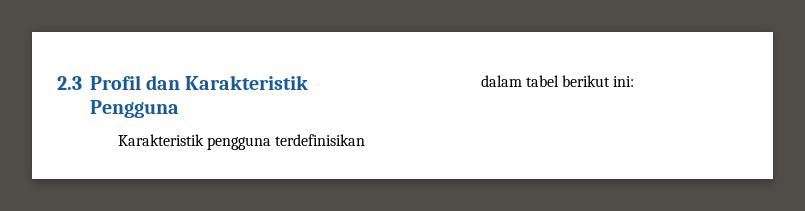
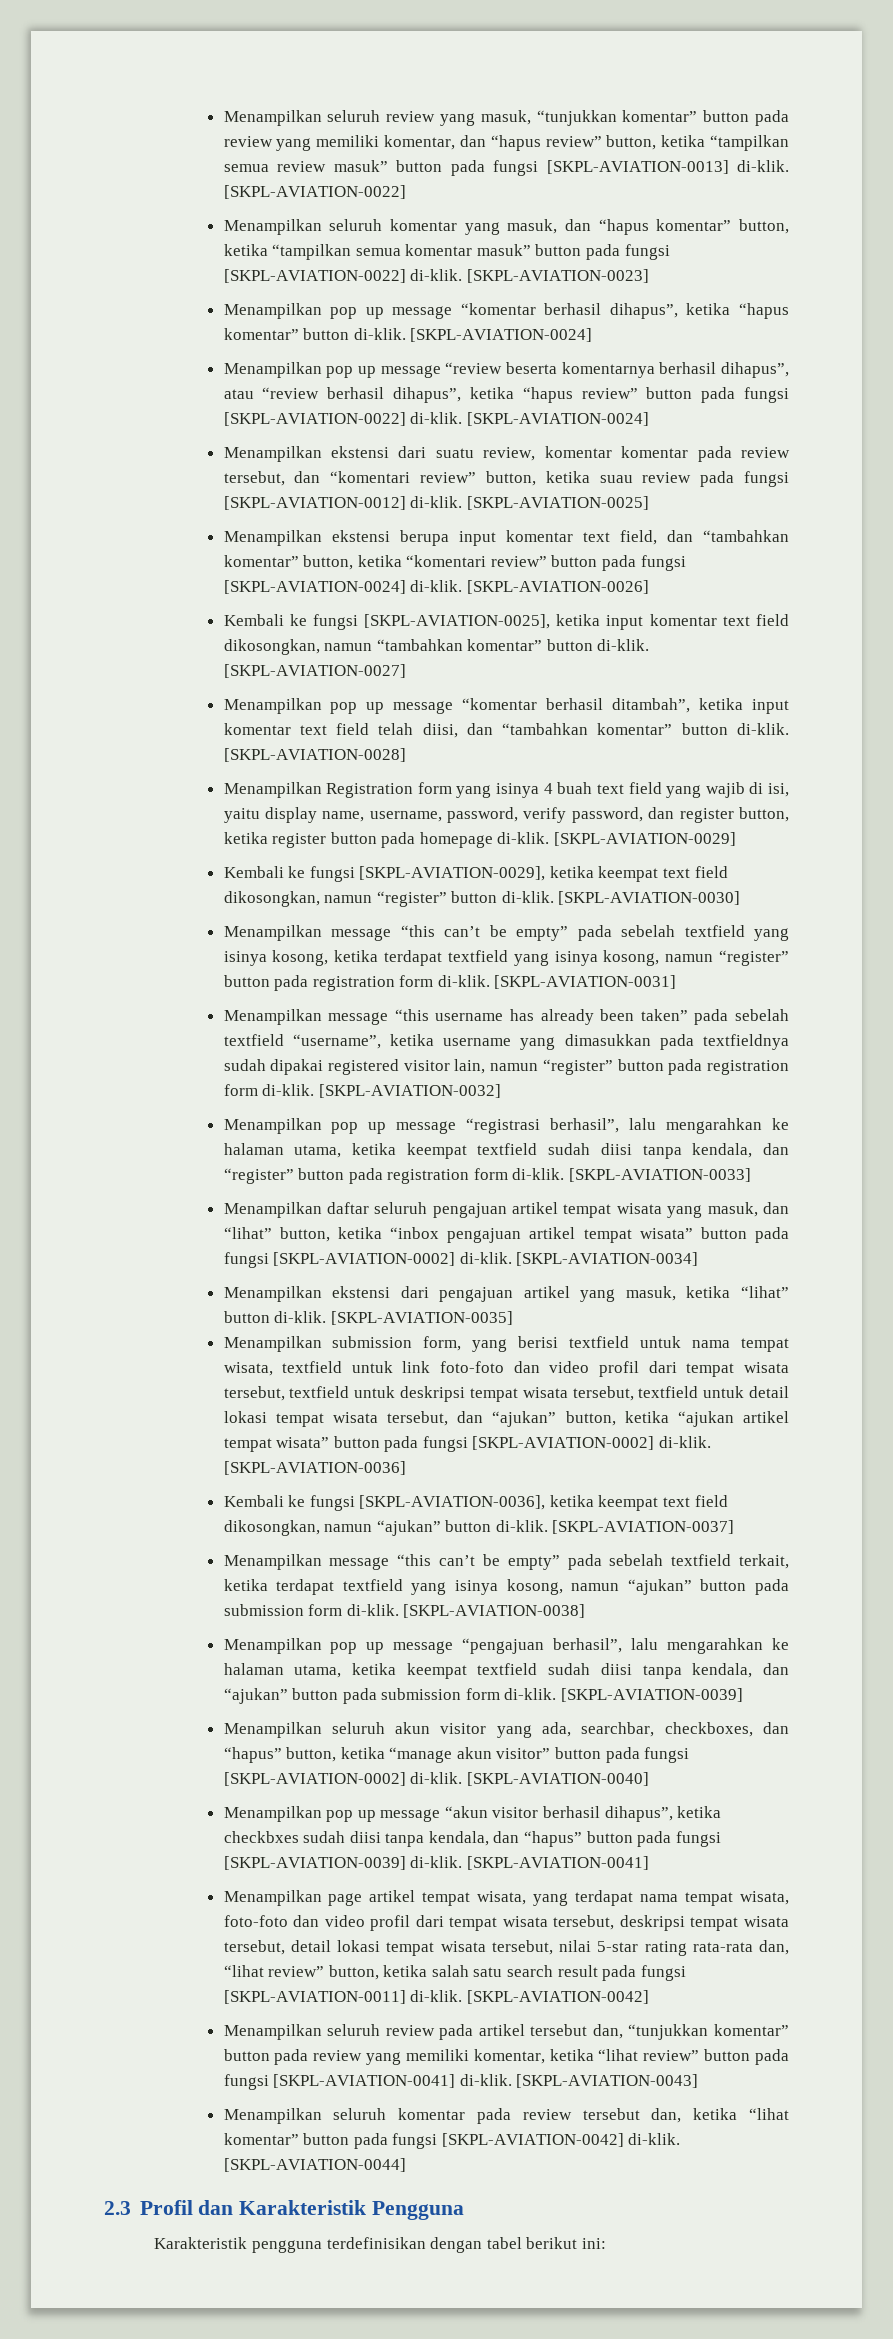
(57, 83) none -> [223,110,789,126] [223,135,789,151] [223,160,790,176] [223,185,406,199] [223,219,789,235] [223,244,670,260] [223,269,649,283] [223,303,789,319] [223,328,593,342] [223,362,789,378] [223,387,789,403] [223,412,649,426] [223,446,790,462] [223,471,789,487] [223,496,649,510] [223,530,789,546] [223,555,686,571] [223,580,649,594] [223,614,789,630] [223,639,650,655] [223,664,406,678] [223,698,789,714] [223,723,789,738] [223,748,406,762] [223,782,789,798] [223,807,790,823] [223,832,737,848] [223,866,728,882] [223,891,741,907] [223,925,789,941] [223,950,789,966] [223,975,677,991] [223,1009,789,1025] [223,1034,790,1050] [223,1059,789,1075] [223,1084,501,1098] [223,1118,789,1134] [223,1143,789,1159] [223,1168,752,1184] [223,1202,790,1218] [223,1227,789,1243] [223,1252,699,1268] [223,1286,789,1302] [223,1311,513,1325] [223,1336,789,1352] [223,1361,789,1377] [223,1386,789,1402] [223,1411,789,1427] [223,1436,712,1452] [223,1461,406,1475] [223,1495,728,1511] [223,1520,735,1536] [223,1554,789,1570] [223,1579,789,1595] [223,1604,586,1618] [223,1638,789,1654] [223,1663,789,1679] [223,1688,744,1704] [223,1722,789,1738] [223,1747,690,1763] [223,1772,649,1786] [223,1806,722,1822] [223,1831,721,1847] [223,1856,649,1870] [223,1890,790,1906] [223,1915,789,1931] [223,1940,789,1956] [223,1965,686,1981] [223,1990,649,2004] [223,2024,789,2040] [223,2049,790,2065] [223,2074,699,2090] [223,2108,789,2124] [223,2133,681,2149] [223,2158,406,2172] Menampilkan seluruh review yang masuk, “tunjukkan komentar” button pada review yang memiliki komentar, dan “hapus review” button, ketika “tampilkan semua review masuk” button pada fungsi [SKPL-AVIATION-0013] di-klik. [SKPL-AVIATION-0022] // Menampilkan seluruh komentar yang masuk, dan “hapus komentar” button, ketika “tampilkan semua komentar masuk” button pada fungsi [SKPL-AVIATION-0022] di-klik. [SKPL-AVIATION-0023] // Menampilkan pop up message “komentar berhasil dihapus”, ketika “hapus komentar” button di-klik. [SKPL-AVIATION-0024] // Menampilkan pop up message “review beserta komentarnya berhasil dihapus”, atau “review berhasil dihapus”, ketika “hapus review” button pada fungsi [SKPL-AVIATION-0022] di-klik. [SKPL-AVIATION-0024] // Menampilkan ekstensi dari suatu review, komentar komentar pada review tersebut, dan “komentari review” button, ketika suau review pada fungsi [SKPL-AVIATION-0012] di-klik. [SKPL-AVIATION-0025] // Menampilkan ekstensi berupa input komentar text field, dan “tambahkan komentar” button, ketika “komentari review” button pada fungsi [SKPL-AVIATION-0024] di-klik. [SKPL-AVIATION-0026] // Kembali ke fungsi [SKPL-AVIATION-0025], ketika input komentar text field dikosongkan, namun “tambahkan komentar” button di-klik. [SKPL-AVIATION-0027] // Menampilkan pop up message “komentar berhasil ditambah”, ketika input komentar text field telah diisi, dan “tambahkan komentar” button di-klik. [SKPL-AVIATION-0028] // Menampilkan Registration form yang isinya 4 buah text field yang wajib di isi, yaitu display name, username, password, verify password, dan register button, ketika register button pada homepage di-klik. [SKPL-AVIATION-0029] // Kembali ke fungsi [SKPL-AVIATION-0029], ketika keempat text field dikosongkan, namun “register” button di-klik. [SKPL-AVIATION-0030] // Menampilkan message “this can’t be empty” pada sebelah textfield yang isinya kosong, ketika terdapat textfield yang isinya kosong, namun “register” button pada registration form di-klik. [SKPL-AVIATION-0031] // Menampilkan message “this username has already been taken” pada sebelah textfield “username”, ketika username yang dimasukkan pada textfieldnya sudah dipakai registered visitor lain, namun “register” button pada registration form di-klik. [SKPL-AVIATION-0032] // Menampilkan pop up message “registrasi berhasil”, lalu mengarahkan ke halaman utama, ketika keempat textfield sudah diisi tanpa kendala, dan “register” button pada registration form di-klik. [SKPL-AVIATION-0033] // Menampilkan daftar seluruh pengajuan artikel tempat wisata yang masuk, dan “lihat” button, ketika “inbox pengajuan artikel tempat wisata” button pada fungsi [SKPL-AVIATION-0002] di-klik. [SKPL-AVIATION-0034] // Menampilkan ekstensi dari pengajuan artikel yang masuk, ketika “lihat” button di-klik. [SKPL-AVIATION-0035] // Menampilkan submission form, yang berisi textfield untuk nama tempat wisata, textfield untuk link foto-foto dan video profil dari tempat wisata tersebut, textfield untuk deskripsi tempat wisata tersebut, textfield untuk detail lokasi tempat wisata tersebut, dan “ajukan” button, ketika “ajukan artikel tempat wisata” button pada fungsi [SKPL-AVIATION-0002] di-klik. [SKPL-AVIATION-0036] // Kembali ke fungsi [SKPL-AVIATION-0036], ketika keempat text field dikosongkan, namun “ajukan” button di-klik. [SKPL-AVIATION-0037] // Menampilkan message “this can’t be empty” pada sebelah textfield terkait, ketika terdapat textfield yang isinya kosong, namun “ajukan” button pada submission form di-klik. [SKPL-AVIATION-0038] // Menampilkan pop up message “pengajuan berhasil”, lalu mengarahkan ke halaman utama, ketika keempat textfield sudah diisi tanpa kendala, dan “ajukan” button pada submission form di-klik. [SKPL-AVIATION-0039] // Menampilkan seluruh akun visitor yang ada, searchbar, checkboxes, dan “hapus” button, ketika “manage akun visitor” button pada fungsi [SKPL-AVIATION-0002] di-klik. [SKPL-AVIATION-0040] // Menampilkan pop up message “akun visitor berhasil dihapus”, ketika checkbxes sudah diisi tanpa kendala, dan “hapus” button pada fungsi [SKPL-AVIATION-0039] di-klik. [SKPL-AVIATION-0041] // Menampilkan page artikel tempat wisata, yang terdapat nama tempat wisata, foto-foto dan video profil dari tempat wisata tersebut, deskripsi tempat wisata tersebut, detail lokasi tempat wisata tersebut, nilai 5-star rating rata-rata dan, “lihat review” button, ketika salah satu search result pada fungsi [SKPL-AVIATION-0011] di-klik. [SKPL-AVIATION-0042] // Menampilkan seluruh review pada artikel tersebut dan, “tunjukkan komentar” button pada review yang memiliki komentar, ketika “lihat review” button pada fungsi [SKPL-AVIATION-0041] di-klik. [SKPL-AVIATION-0043] // Menampilkan seluruh komentar pada review tersebut dan, ketika “lihat komentar” button pada fungsi [SKPL-AVIATION-0042] di-klik. [SKPL-AVIATION-0044] //
[480,75,522,87] dalam -> [430,2237,483,2253] dengan

